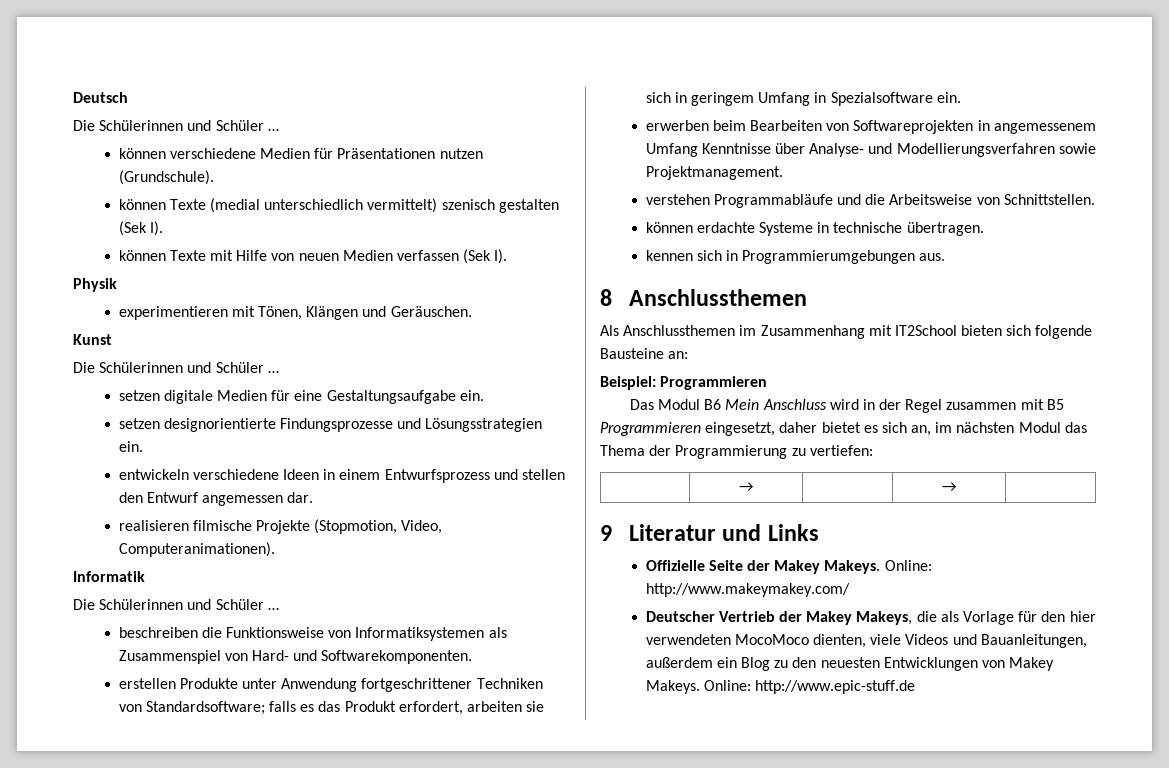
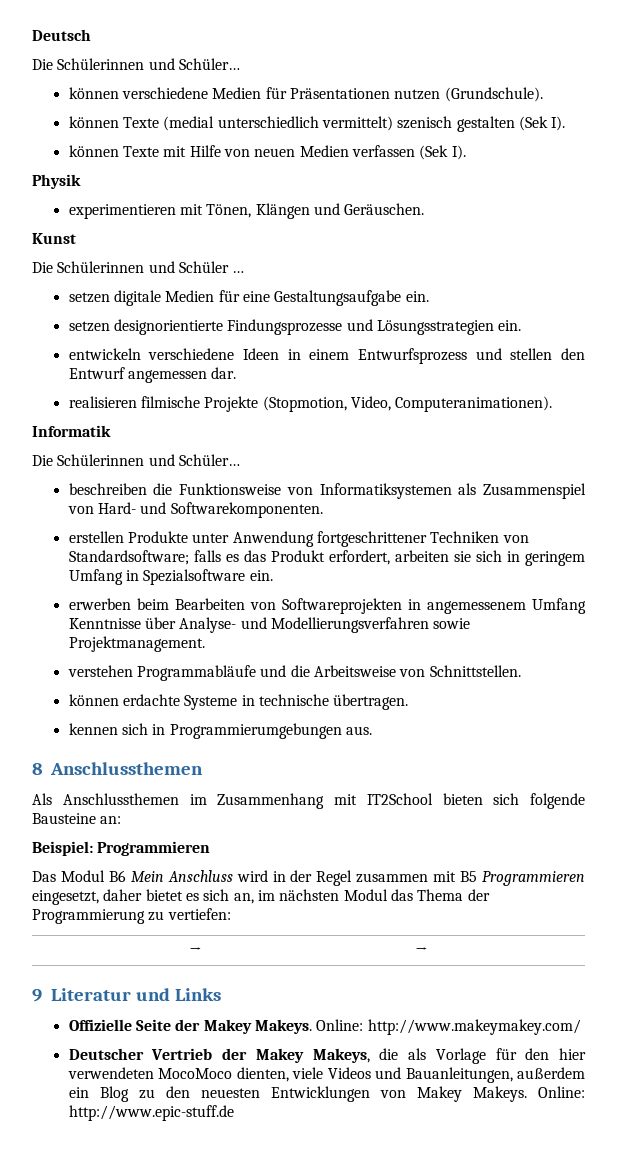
[215,120,279,131] Schüler … -> [178,58,240,70] Schüler…
[215,599,279,610] Schüler … -> [178,454,240,466] Schüler…

